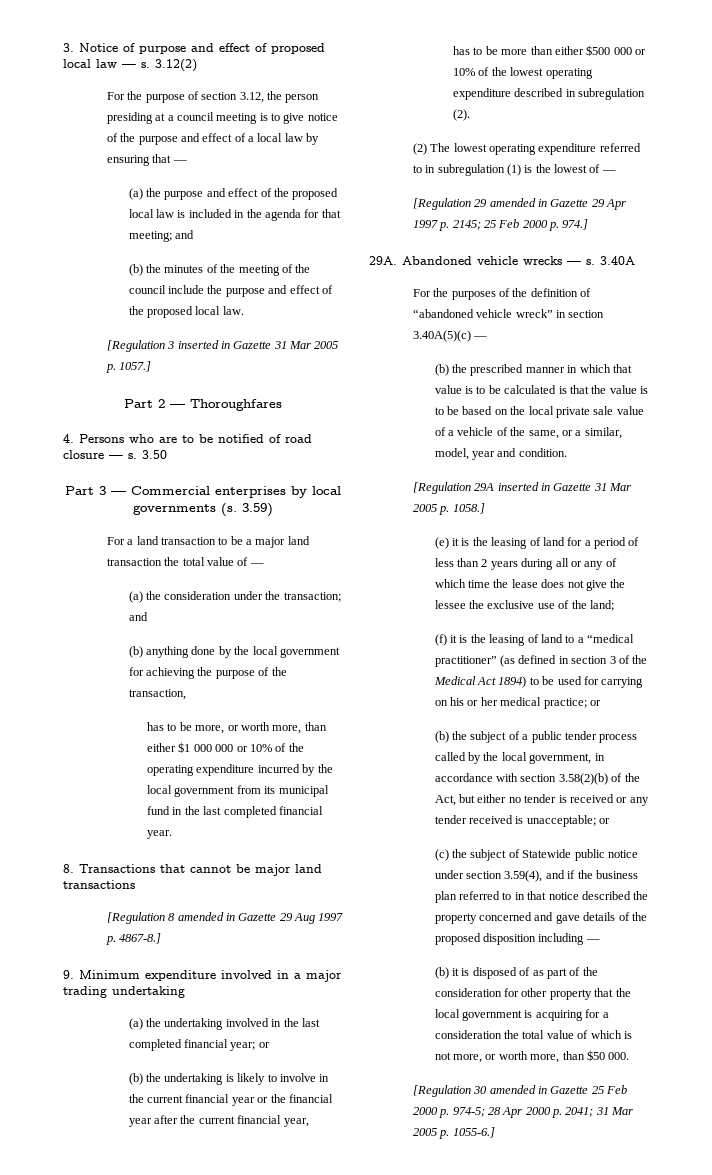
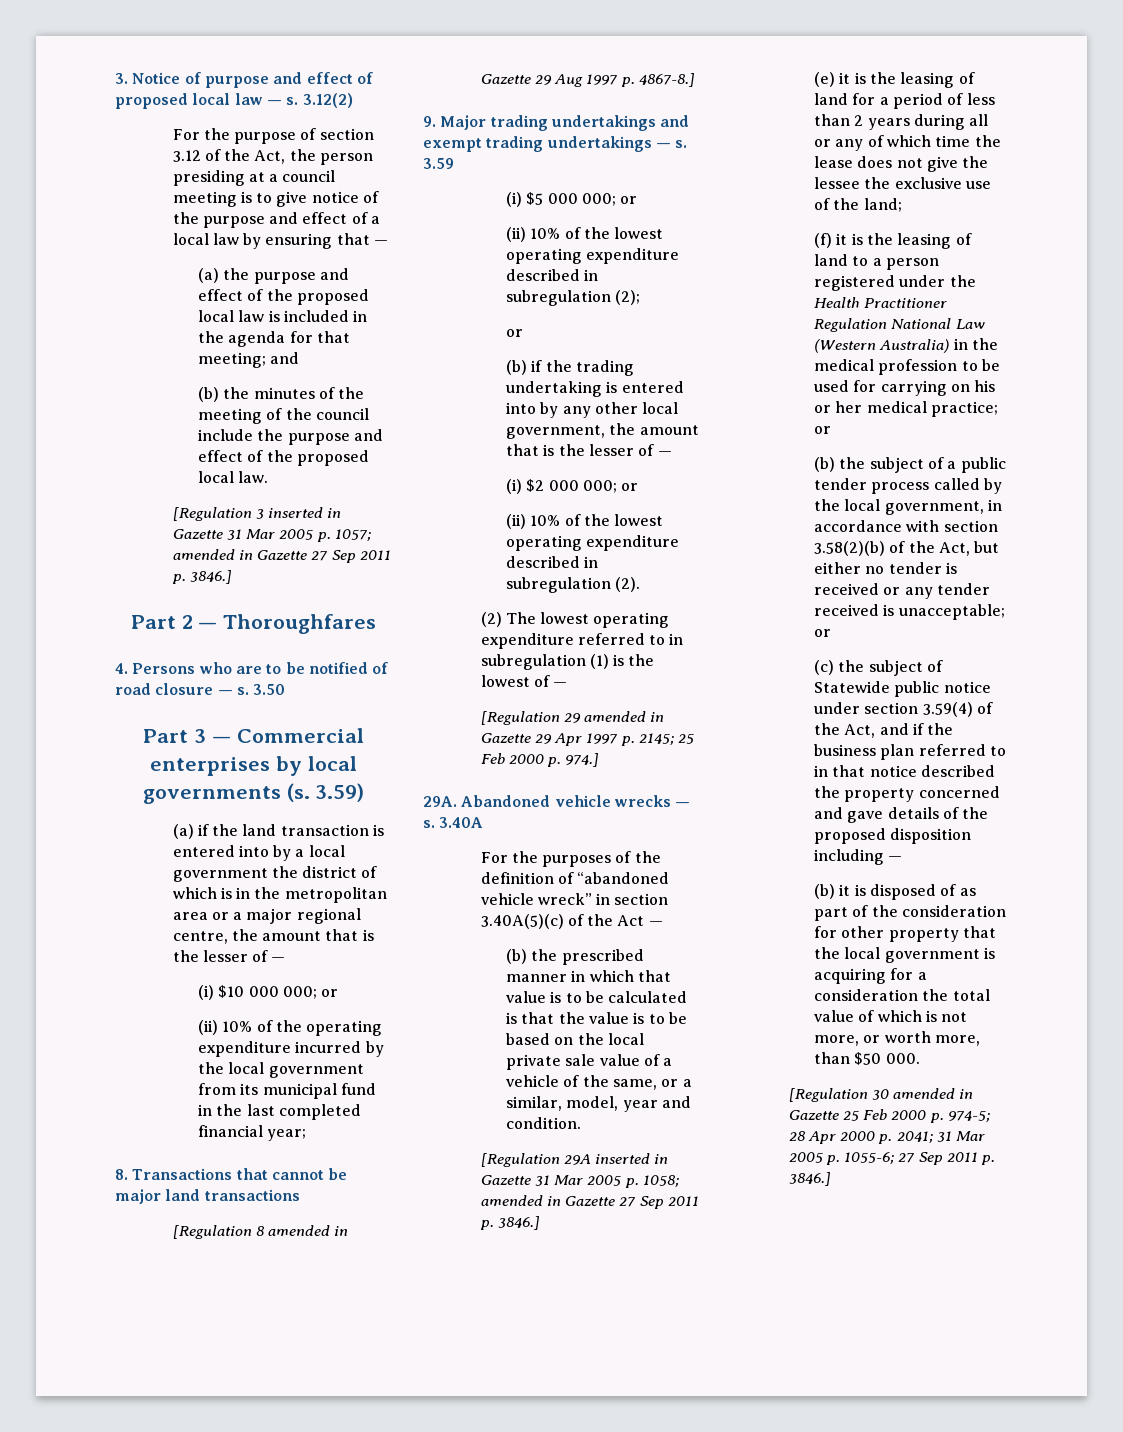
[239,92,264,103] 3.12, -> [172,149,286,164] 3.12 of the Act,
[119,361,152,372] 1057.] -> [335,529,372,541] [172,549,392,563] [171,570,232,584] 1057; amended in Gazette 27 Sep 2011 p. 3846.]
[106,536,310,548] [106,557,264,566] [128,591,341,603] [128,612,148,621] [128,646,340,658] [128,667,287,679] [128,689,186,700] [147,722,327,734] [147,742,248,753] For a land transaction to be a major land transaction the total value of — // (a) the consideration under the transaction; and // (b) anything done by the local government for achieving the purpose of the transaction, // has to be more, or worth more, than either $1 000 000 or -> [172,824,385,839] [172,845,345,861] [172,866,378,882] [172,887,387,903] [172,908,361,924] [172,929,374,944] [172,950,286,962] [198,985,339,1000] [198,1020,219,1035] (a) if the land transaction is entered into by a local government the district of which is in the metropolitan area or a major regional centre, the amount that is the lesser of — // (i) $10 000 000; or // (ii)
[147,830,172,839] year. -> [267,1129,307,1141] year;
[79,970,342,982] [63,986,185,998] [128,1018,320,1030] [128,1039,270,1051] [128,1073,330,1085] [128,1094,333,1106] [128,1115,309,1127] [453,45,646,56] Minimum expenditure involved in a major trading undertaking // (a) the undertaking involved in the last completed financial year; or // (b) the undertaking is likely to involve in the current financial year or the financial year after the current financial year, // has to be more than either $500 000 or -> [440,115,690,131] [423,136,688,152] [423,158,454,169] [506,192,638,207] [506,227,664,242] [506,248,680,264] [506,269,599,281] [506,290,641,306] [506,329,524,337] [506,360,635,376] [506,381,684,397] [506,402,679,418] [506,423,699,439] [506,444,672,456] [506,479,639,494] [506,514,527,529] Major trading undertakings and exempt trading undertakings — s. 3.59 // (i) $5 000 000; or // (ii) 10% of the lowest operating expenditure described in subregulation (2); // or // (b) if the trading undertaking is entered into by any other local government, the amount that is the lesser of — // (i) $2 000 000; or // (ii)
(471, 336) none -> [567,914,645,926] of the Act
[452,503,485,514] 1058.] -> [643,1175,680,1187] [480,1195,700,1209] [479,1216,540,1230] 1058; amended in Gazette 27 Sep 2011 p. 3846.]
[587,634,635,643] [434,655,648,667] [433,676,527,688] “medical practitioner” (as defined in section 3 of the Medical Act 1894) -> [886,258,940,270] [814,275,976,291] [814,297,948,308] [814,318,985,332] [814,338,999,353] [814,359,958,375] person registered under the Health Practitioner Regulation National Law (Western Australia) in the medical profession
[504,870,543,882] 3.59(4), -> [922,702,994,717] [814,723,876,738] 3.59(4) of the Act,
[452,1127,495,1138] 1055-6.] -> [844,1152,996,1165] [788,1172,831,1186] 1055-6; 27 Sep 2011 p. 3846.]

